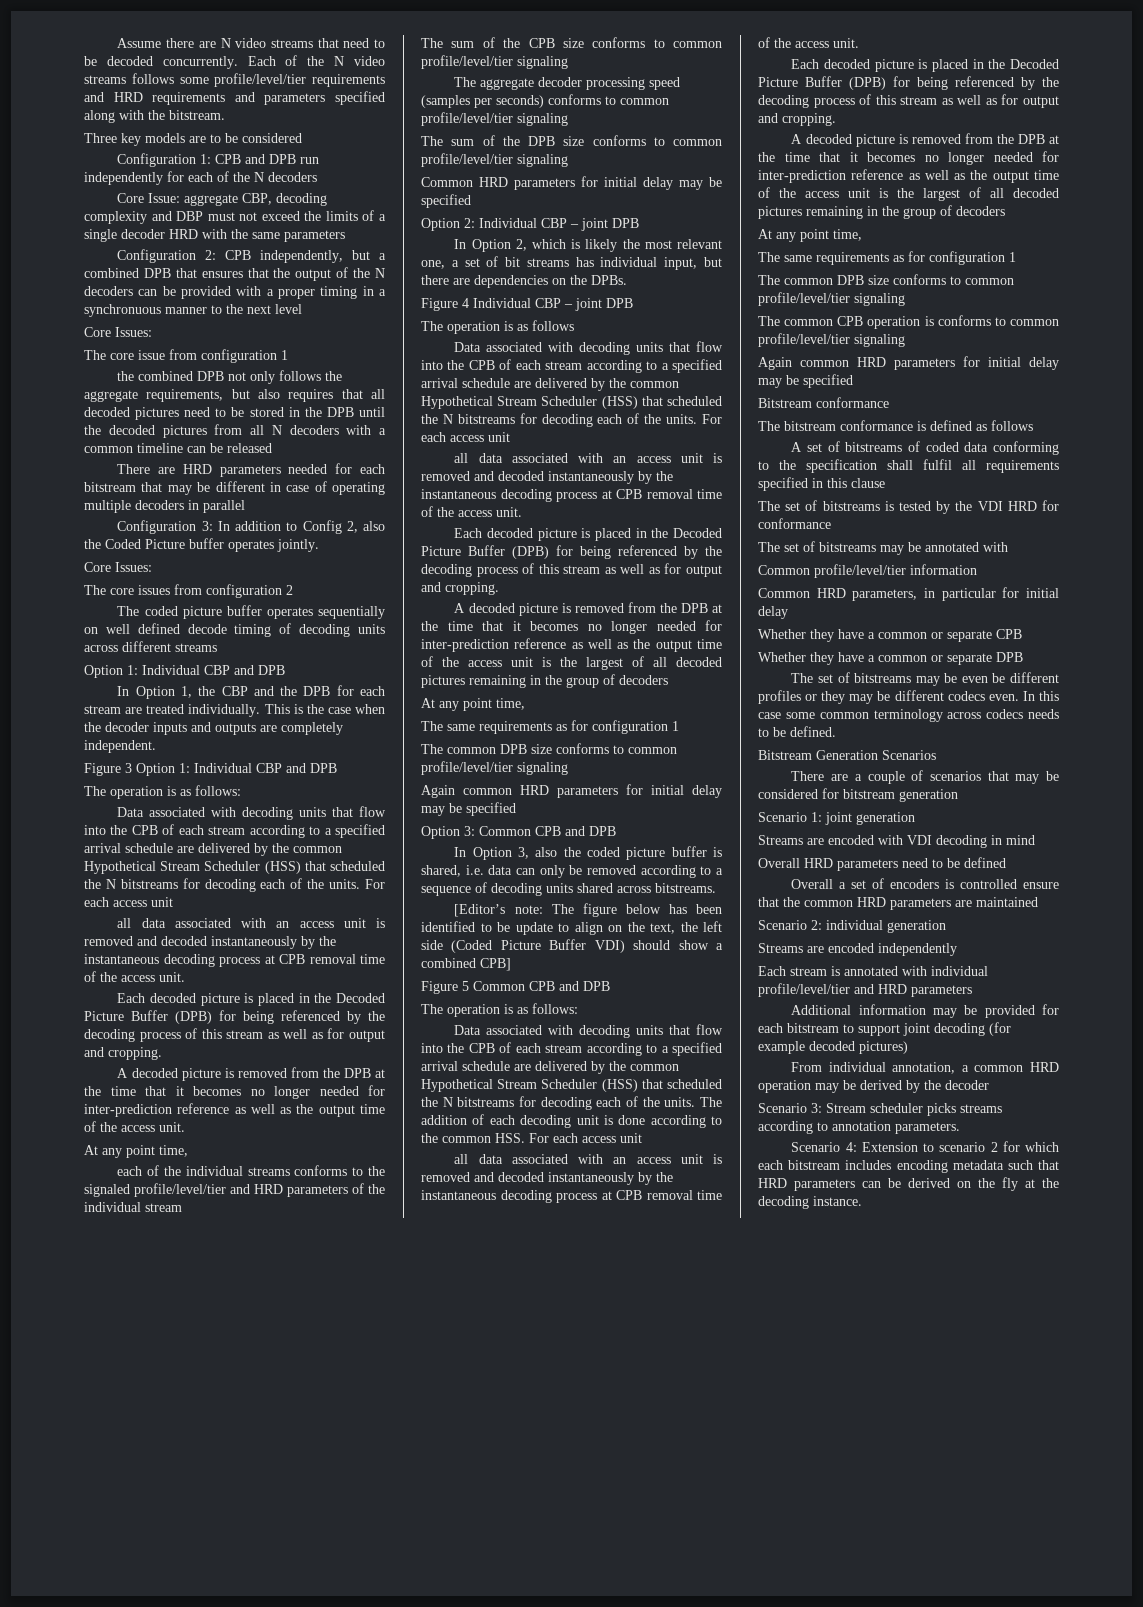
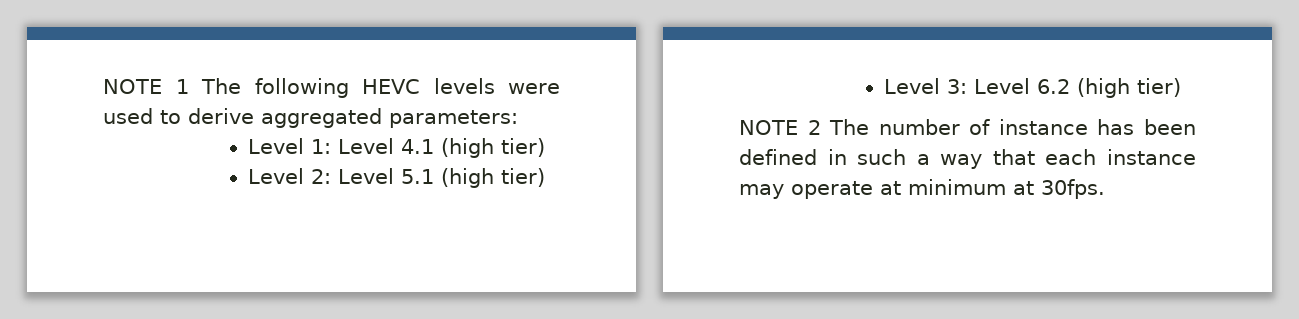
[117,38,386,48] [84,55,385,69] [84,73,385,87] [84,91,385,105] [84,110,225,123] [84,133,302,146] [117,153,320,167] [84,171,317,185] [117,193,328,206] [84,210,386,224] [84,229,345,242] [117,249,387,263] [84,267,385,281] [84,286,386,299] [84,304,302,317] [84,327,152,337] [84,349,288,363] [117,370,343,384] [84,389,385,402] [84,407,385,420] [84,424,386,438] [84,443,272,453] [117,463,385,477] [84,481,385,495] [84,500,245,513] [117,520,385,534] [84,538,319,552] [84,562,152,572] [84,584,293,598] [117,605,385,619] [84,623,385,637] [84,641,217,652] [84,665,285,678] [117,685,385,699] [84,704,385,717] [84,722,343,735] [84,740,156,753] [84,763,337,776] [84,785,241,799] [117,806,386,820] [84,824,386,838] [84,843,342,856] [84,861,385,874] [84,878,385,892] [84,897,173,907] [117,918,386,928] [84,936,336,949] [84,954,385,967] [84,971,185,982] [117,993,385,1006] [84,1010,385,1024] [84,1028,385,1042] [84,1047,162,1060] [117,1067,386,1081] [84,1085,385,1099] [84,1103,385,1117] [84,1121,185,1132] [84,1145,188,1158] [117,1165,386,1176] [84,1183,385,1197] [84,1202,182,1212] [421,37,722,48] [421,55,568,69] [454,77,681,90] [421,94,669,108] [421,112,568,126] [421,135,722,146] [421,153,568,167] [421,176,722,190] [421,194,471,208] [421,218,639,231] [454,239,722,252] [421,256,722,270] [421,275,627,288] [421,298,633,311] [421,320,574,334] [454,341,723,355] [421,359,722,373] [421,378,679,391] [421,396,722,409] [421,413,722,427] [421,432,510,442] [454,453,722,463] [421,471,673,484] [421,489,722,502] [421,506,522,517] [454,528,722,541] [421,545,722,559] [421,563,722,577] [421,582,499,595] [454,602,722,616] [421,620,722,634] [421,638,722,652] [421,656,722,670] [421,674,668,688] [421,698,525,711] [421,720,679,734] [421,743,677,754] [421,761,568,775] [421,784,722,798] [421,802,516,816] [421,826,616,839] [454,846,722,860] [421,865,723,878] [421,882,716,896] [454,903,722,917] [421,921,722,935] [421,939,723,953] [421,958,511,971] [421,981,610,994] [421,1003,578,1017] [454,1024,723,1038] [421,1042,722,1056] [421,1061,679,1074] [421,1079,722,1092] [421,1096,722,1110] [421,1114,722,1128] [421,1133,642,1143] [454,1154,722,1164] [421,1172,673,1185] [421,1190,722,1203] [758,37,859,48] [791,59,1059,72] [758,76,1059,90] [758,94,1059,108] [758,113,836,126] [791,133,1059,147] [758,151,1059,165] [758,169,1059,183] [758,187,1059,201] [758,205,1005,219] [758,229,862,242] [758,251,1016,265] [758,274,1014,285] [758,292,905,306] [758,315,1059,329] [758,333,905,347] [758,356,1059,370] [758,374,853,388] [758,397,889,408] [758,420,1033,431] [791,441,1059,455] [758,459,1059,473] [758,477,885,491] [758,500,1059,514] [758,518,831,529] [758,541,1008,555] [758,564,977,578] [758,587,1059,601] [758,606,788,619] [758,629,1022,642] [758,652,1023,665] [791,672,1059,686] [758,690,1059,704] [758,709,1059,722] [758,726,836,737] [758,750,936,760] [791,770,1059,784] [758,788,958,802] [758,812,915,825] [758,835,1035,848] [758,857,1006,871] [791,878,1059,889] [758,897,1038,910] [758,920,946,933] [758,943,957,956] [758,966,988,976] [758,983,972,997] [791,1004,1059,1018] [758,1022,1011,1036] [758,1041,908,1054] [791,1062,1059,1074] [758,1080,989,1093] [758,1103,1002,1116] [758,1121,960,1134] [791,1141,1059,1152] [758,1160,1059,1173] [758,1177,1059,1191] [758,1196,862,1209] Assume there are N video streams that need to be decoded concurrently. Each of the N video streams follows some profile/level/tier requirements and HRD requirements and parameters specified along with the bitstream. // Three key models are to be considered // Configuration 1: CPB and DPB run independently for each of the N decoders // Core Issue: aggregate CBP, decoding complexity and DBP must not exceed the limits of a single decoder HRD with the same parameters // Configuration 2: CPB independently, but a combined DPB that ensures that the output of the N decoders can be provided with a proper timing in a synchronuous manner to the next level // Core Issues: // The core issue from configuration 1 // the combined DPB not only follows the aggregate requirements, but also requires that all decoded pictures need to be stored in the DPB until the decoded pictures from all N decoders with a common timeline can be released // There are HRD parameters needed for each bitstream that may be different in case of operating multiple decoders in parallel // Configuration 3: In addition to Config 2, also the Coded Picture buffer operates jointly. // Core Issues: // The core issues from configuration 2 // The coded picture buffer operates sequentially on well defined decode timing of decoding units across different streams // Option 1: Individual CBP and DPB // In Option 1, the CBP and the DPB for each stream are treated individually. This is the case when the decoder inputs and outputs are completely independent. // Figure 3 Option 1: Individual CBP and DPB // The operation is as follows: // Data associated with decoding units that flow into the CPB of each stream according to a specified arrival schedule are delivered by the common Hypothetical Stream Scheduler (HSS) that scheduled the N bitstreams for decoding each of the units. For each access unit // all data associated with an access unit is removed and decoded instantaneously by the instantaneous decoding process at CPB removal time of the access unit. // Each decoded picture is placed in the Decoded Picture Buffer (DPB) for being referenced by the decoding process of this stream as well as for output and cropping. // A decoded picture is removed from the DPB at the time that it becomes no longer needed for inter-prediction reference as well as the output time of the access unit. // At any point time, // each of the individual streams conforms to the signaled profile/level/tier and HRD parameters of the individual stream // The sum of the CPB size conforms to common profile/level/tier signaling // The aggregate decoder processing speed (samples per seconds) conforms to common profile/level/tier signaling // The sum of the DPB size conforms to common profile/level/tier signaling // Common HRD parameters for initial delay may be specified // Option 2: Individual CBP – joint DPB // In Option 2, which is likely the most relevant one, a set of bit streams has individual input, but there are dependencies on the DPBs. // Figure 4 Individual CBP – joint DPB // The operation is as follows // Data associated with decoding units that flow into the CPB of each stream according to a specified arrival schedule are delivered by the common Hypothetical Stream Scheduler (HSS) that scheduled the N bitstreams for decoding each of the units. For each access unit // all data associated with an access unit is removed and decoded instantaneously by the instantaneous decoding process at CPB removal time of the access unit. // Each decoded picture is placed in the Decoded Picture Buffer (DPB) for being referenced by the decoding process of this stream as well as for output and cropping. // A decoded picture is removed from the DPB at the time that it becomes no longer needed for inter-prediction reference as well as the output time of the access unit is the largest of all decoded pictures remaining in the group of decoders // At any point time, // The same requirements as for configuration 1 // The common DPB size conforms to common profile/level/tier signaling // Again common HRD parameters for initial delay may be specified // Option 3: Common CPB and DPB // In Option 3, also the coded picture buffer is shared, i.e. data can only be removed according to a sequence of decoding units shared across bitstreams. // [Editor’s note: The figure below has been identified to be update to align on the text, the left side (Coded Picture Buffer VDI) should show a combined CPB] // Figure 5 Common CPB and DPB // The operation is as follows: // Data associated with decoding units that flow into the CPB of each stream according to a specified arrival schedule are delivered by the common Hypothetical Stream Scheduler (HSS) that scheduled the N bitstreams for decoding each of the units. The addition of each decoding unit is done according to the common HSS. For each access unit // all data associated with an access unit is removed and decoded instantaneously by the instantaneous decoding process at CPB removal time of the access unit. // Each decoded picture is placed in the Decoded Picture Buffer (DPB) for being referenced by the decoding process of this stream as well as for output and cropping. // A decoded picture is removed from the DPB at the time that it becomes no longer needed for inter-prediction reference as well as the output time of the access unit is the largest of all decoded pictures remaining in the group of decoders // At any point time, // The same requirements as for configuration 1 // The common DPB size conforms to common profile/level/tier signaling // The common CPB operation is conforms to common profile/level/tier signaling // Again common HRD parameters for initial delay may be specified // Bitstream conformance // The bitstream conformance is defined as follows // A set of bitstreams of coded data conforming to the specification shall fulfil all requirements specified in this clause // The set of bitstreams is tested by the VDI HRD for conformance // The set of bitstreams may be annotated with // Common profile/level/tier information // Common HRD parameters, in particular for initial delay // Whether they have a common or separate CPB // Whether they have a common or separate DPB // The set of bitstreams may be even be different profiles or they may be different codecs even. In this case some common terminology across codecs needs to be defined. // Bitstream Generation Scenarios // There are a couple of scenarios that may be considered for bitstream generation // Scenario 1: joint generation // Streams are encoded with VDI decoding in mind // Overall HRD parameters need to be defined // Overall a set of encoders is controlled ensure that the common HRD parameters are maintained // Scenario 2: individual generation // Streams are encoded independently // Each stream is annotated with individual profile/level/tier and HRD parameters // Additional information may be provided for each bitstream to support joint decoding (for example decoded pictures) // From individual annotation, a common HRD operation may be derived by the decoder // Scenario 3: Stream scheduler picks streams according to annotation parameters. // Scenario 4: Extension to scenario 2 for which each bitstream includes encoding metadata such that HRD parameters can be derived on the fly at the decoding instance. -> [103,78,560,98] [103,108,518,128] [248,138,546,158] [248,168,546,188] [884,78,1182,98] [739,119,1196,135] [739,149,1196,169] [739,179,1105,199] NOTE 1 The following HEVC levels were used to derive aggregated parameters: // Level 1: Level 4.1 (high tier) // Level 2: Level 5.1 (high tier) // Level 3: Level 6.2 (high tier) // NOTE 2 The number of instance has been defined in such a way that each instance may operate at minimum at 30fps.

